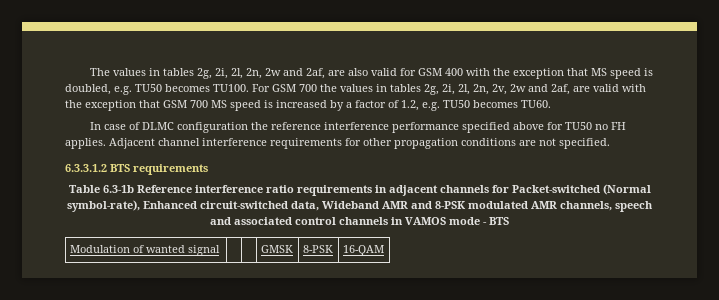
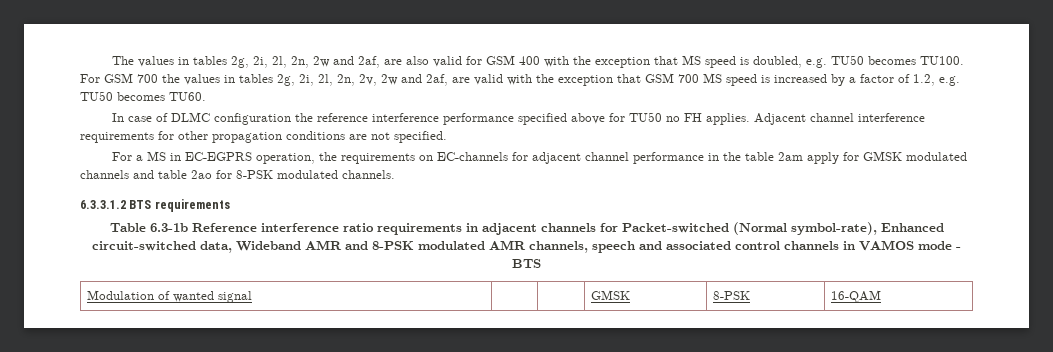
(610, 143) none -> [111,151,967,164] [80,170,395,179] // For a MS in EC-EGPRS operation, the requirements on EC-channels for adjacent channel performance in the table 2am apply for GMSK modulated channels and table 2ao for 8-PSK modulated channels.

